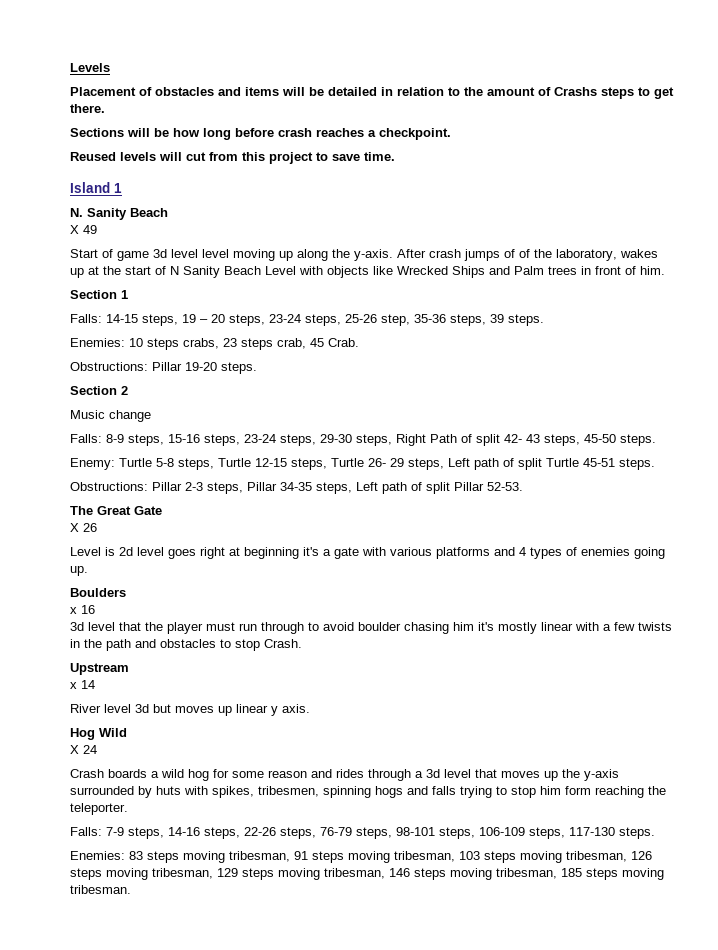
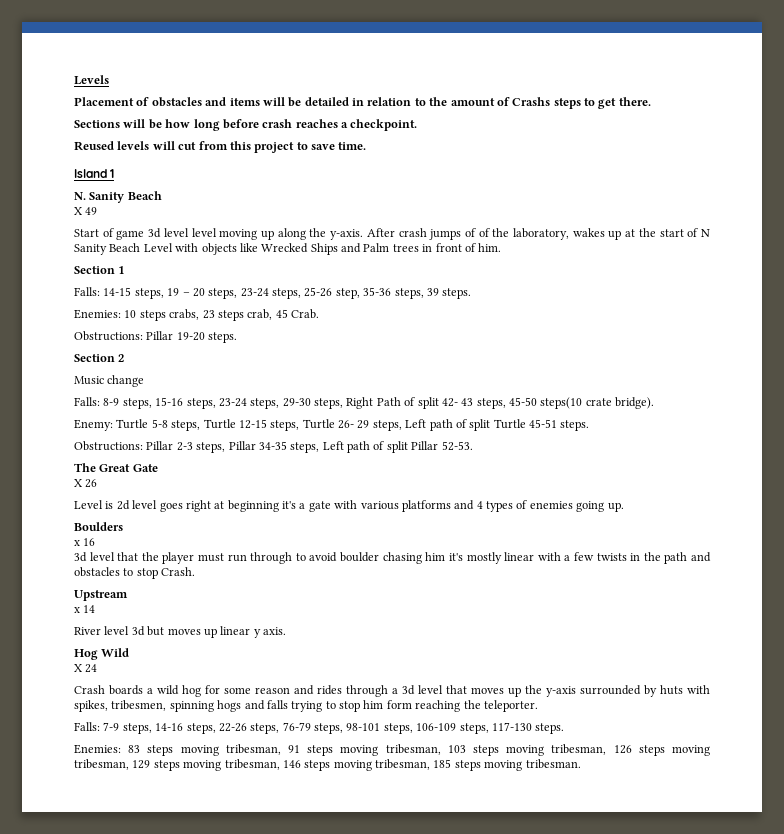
[620,434,656,446] steps. -> [540,397,655,409] steps(10 crate bridge).

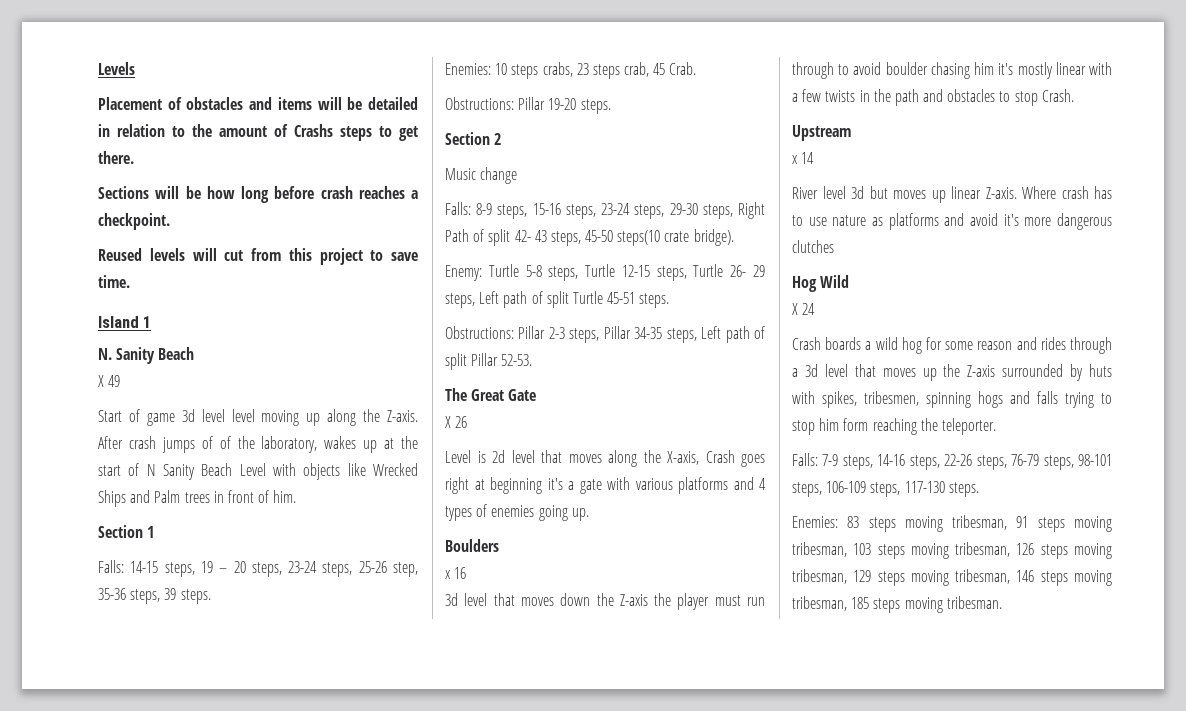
[330,229,364,240] y-axis. -> [387,410,418,422] Z-axis.
(158, 504) none -> [541,450,735,467] that moves along the X-axis, Crash
(139, 556) none -> [520,593,648,606] moves down the Z-axis
[253,627,286,638] y axis. -> [985,186,1112,199] [792,213,1112,230] [792,240,834,253] Z-axis. Where crash has to use nature as platforms and avoid it's more dangerous clutches
[546,686,576,697] y-axis -> [967,365,996,377] Z-axis

